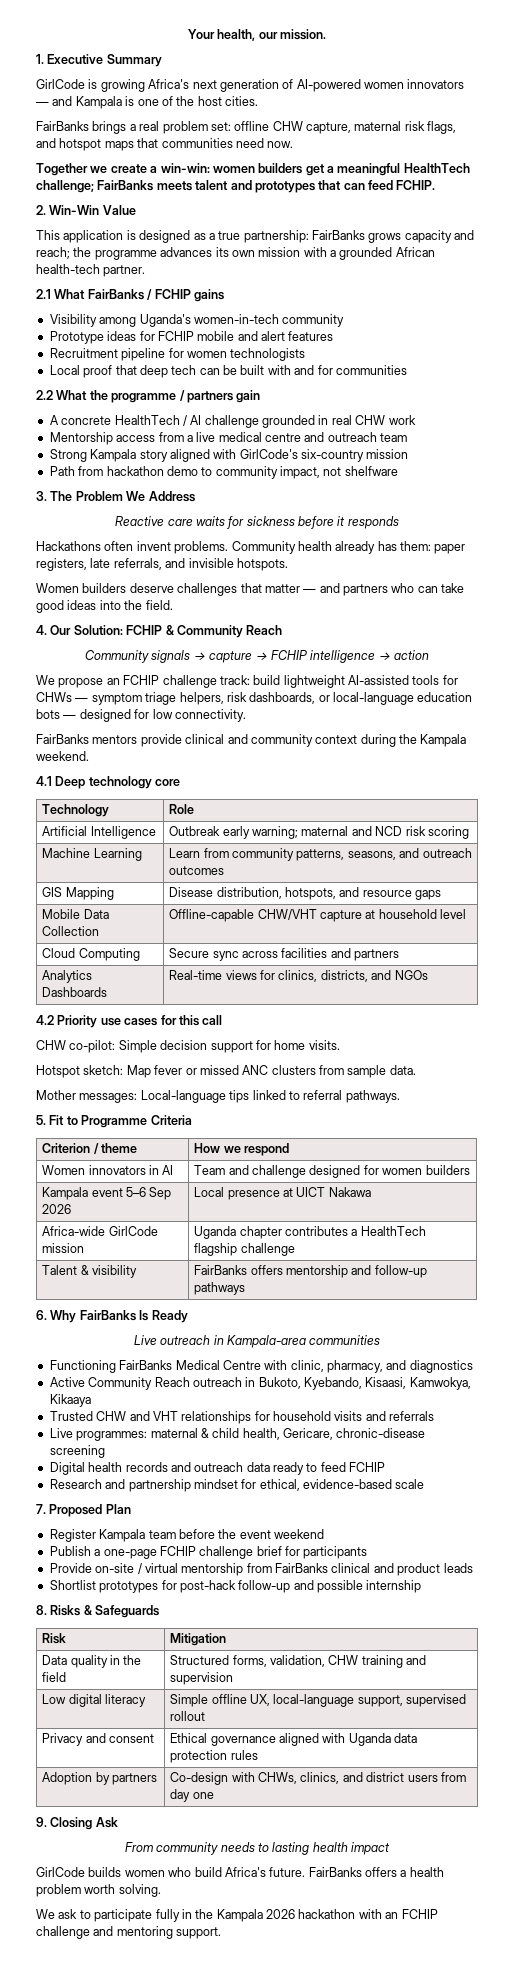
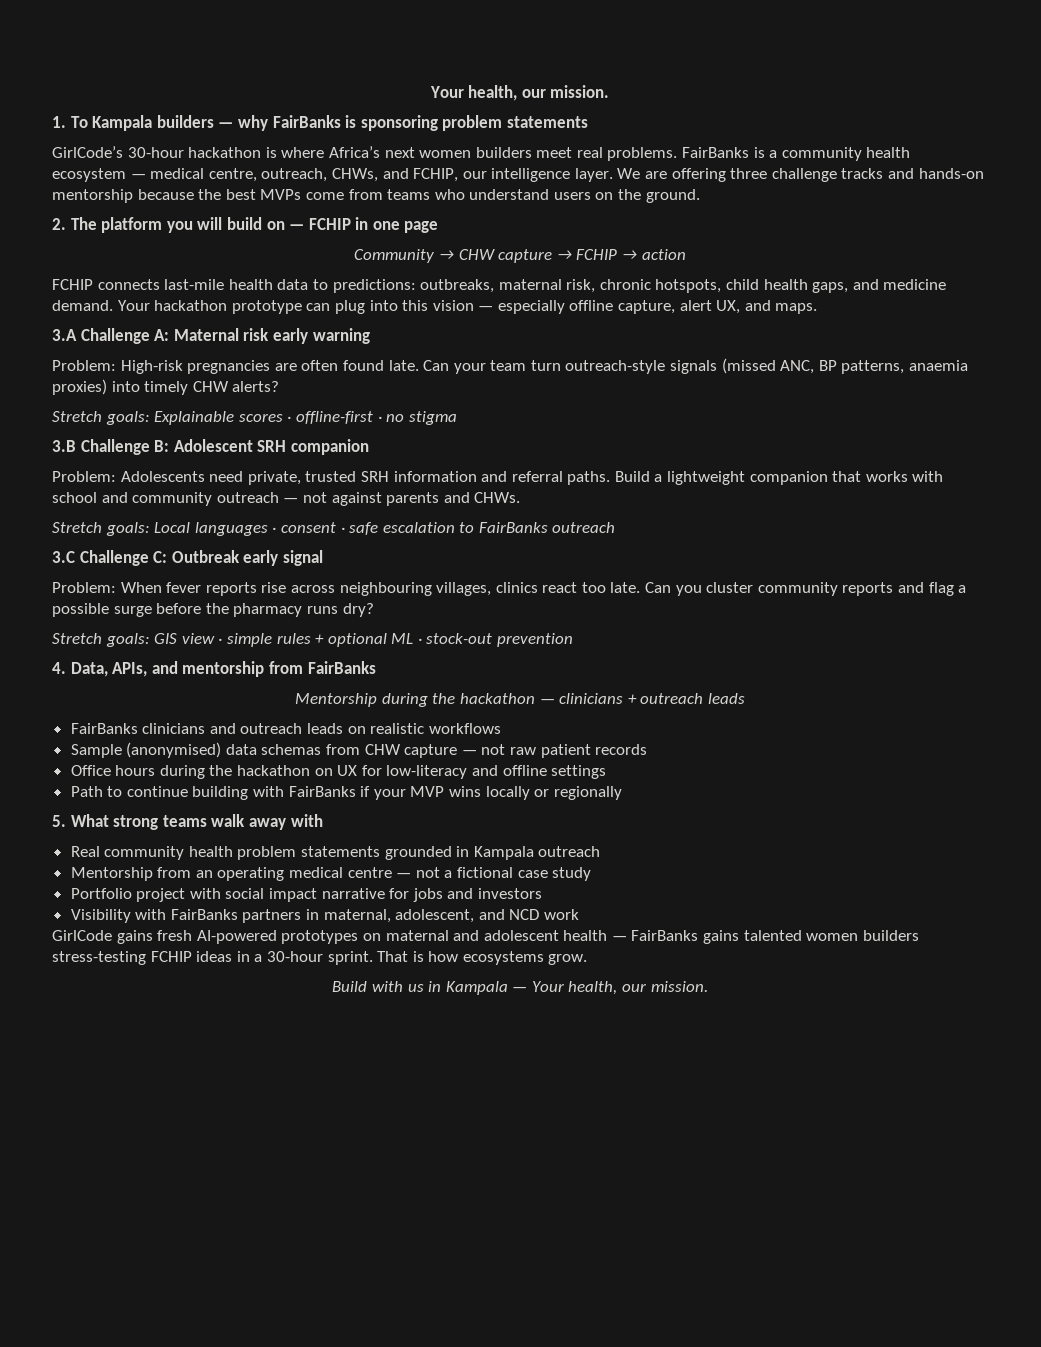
[47,54,162,67] [36,79,465,92] [36,96,258,109] [36,121,457,134] [36,138,294,151] [36,163,470,176] [36,180,436,193] [36,205,136,215] [36,230,475,243] [36,247,435,260] [36,264,146,277] [36,289,224,302] [49,314,345,327] [49,331,334,344] [49,348,306,361] [49,365,407,378] [36,390,261,403] [49,415,416,428] [49,432,408,445] [49,449,409,462] [49,466,398,479] [36,491,195,502] [115,516,399,529] [36,541,466,554] [36,558,288,571] [36,583,465,596] [36,600,173,613] [36,625,283,638] [85,650,206,663] Executive Summary // GirlCode is growing Africa's next generation of AI-powered women innovators — and Kampala is one of the host cities. // FairBanks brings a real problem set: offline CHW capture, maternal risk flags, and hotspot maps that communities need now. // Together we create a win-win: women builders get a meaningful HealthTech challenge; FairBanks meets talent and prototypes that can feed FCHIP. // 2. Win-Win Value // This application is designed as a true partnership: FairBanks grows capacity and reach; the programme advances its own mission with a grounded African health-tech partner. // 2.1 What FairBanks / FCHIP gains // Visibility among Uganda's women-in-tech community // Prototype ideas for FCHIP mobile and alert features // Recruitment pipeline for women technologists // Local proof that deep tech can be built with and for communities // 2.2 What the programme / partners gain // A concrete HealthTech / AI challenge grounded in real CHW work // Mentorship access from a live medical centre and outreach team // Strong Kampala story aligned with GirlCode's six-country mission // Path from hackathon demo to community impact, not shelfware // 3. The Problem We Address // Reactive care waits for sickness before it responds // Hackathons often invent problems. Community health already has them: paper registers, late referrals, and invisible hotspots. // Women builders deserve challenges that matter — and partners who can take good ideas into the field. // 4. Our Solution: FCHIP & Community Reach // Community signals → -> [70,115,588,131] [52,146,911,161] [52,168,984,182] [52,189,700,203] [52,217,439,233] [354,249,495,263] To Kampala builders — why FairBanks is sponsoring problem statements // GirlCode’s 30-hour hackathon is where Africa’s next women builders meet real problems. FairBanks is a community health ecosystem — medical centre, outreach, CHWs, and FCHIP, our intelligence layer. We are offering three challenge tracks and hands-on mentorship because the best MVPs come from teams who understand users on the ground. // 2. The platform you will build on — FCHIP in one page // Community → CHW
[310,650,376,663] intelligence -> (618, 254) none
[36,675,458,688] [36,692,473,705] [36,709,246,722] [36,734,467,747] [36,751,89,761] [36,776,181,789] [42,804,110,817] [169,804,195,814] [42,826,156,839] [169,826,469,839] [42,848,142,861] [169,848,472,861] [169,866,225,875] [42,887,114,900] [169,887,442,900] [42,909,109,919] [42,926,100,936] [169,909,467,922] [42,948,140,961] [169,948,400,961] [42,970,93,983] [42,987,108,997] [169,970,428,982] [36,1015,223,1028] [36,1040,340,1053] [36,1065,416,1078] [36,1090,400,1103] [36,1115,192,1128] [42,1143,138,1154] [194,1143,290,1156] [42,1165,174,1175] [194,1165,470,1178] [42,1187,172,1200] [42,1204,72,1214] [194,1187,371,1200] [42,1226,158,1236] [42,1243,85,1253] [194,1226,426,1239] [194,1243,295,1256] [42,1265,138,1278] [194,1265,427,1278] [194,1282,246,1295] [36,1310,188,1323] [133,1335,381,1348] [49,1360,473,1373] [49,1377,471,1390] [49,1394,91,1407] [49,1411,435,1424] [49,1428,426,1441] [49,1445,105,1458] [49,1462,386,1475] [49,1479,425,1492] [36,1504,131,1517] [49,1529,324,1542] [49,1546,368,1559] [49,1563,473,1576] [49,1580,422,1593] [36,1605,160,1618] [42,1633,67,1644] [170,1633,227,1646] [42,1655,142,1668] [42,1672,67,1682] [170,1655,427,1668] [170,1672,234,1685] [42,1694,147,1707] [170,1694,467,1707] [170,1711,206,1721] [42,1733,155,1746] [170,1733,418,1746] [170,1750,258,1763] [42,1772,158,1785] [170,1772,466,1785] [170,1789,214,1802] [36,1817,118,1830] [124,1842,391,1855] [36,1867,444,1877] [36,1884,161,1897] [36,1909,438,1922] [36,1926,222,1939] We propose an FCHIP challenge track: build lightweight AI-assisted tools for CHWs — symptom triage helpers, risk dashboards, or local-language education bots — designed for low connectivity. // FairBanks mentors provide clinical and community context during the Kampala weekend. // 4.1 Deep technology core // Technology | Role // Artificial Intelligence | Outbreak early warning; maternal and NCD risk scoring // Machine Learning | Learn from community patterns, seasons, and outreach outcomes // GIS Mapping | Disease distribution, hotspots, and resource gaps // Mobile Data Collection | Offline-capable CHW/VHT capture at household level // Cloud Computing | Secure sync across facilities and partners // Analytics Dashboards | Real-time views for clinics, districts, and NGOs // 4.2 Priority use cases for this call // CHW co-pilot: Simple decision support for home visits. // Hotspot sketch: Map fever or missed ANC clusters from sample data. // Mother messages: Local-language tips linked to referral pathways. // 5. Fit to Programme Criteria // Criterion / theme | How we respond // Women innovators in AI | Team and challenge designed for women builders // Kampala event 5–6 Sep 2026 | Local presence at UICT Nakawa // Africa-wide GirlCode mission | Uganda chapter contributes a HealthTech flagship challenge // Talent & visibility | FairBanks offers mentorship and follow-up pathways // 6. Why FairBanks Is Ready // Live outreach in Kampala-area communities // Functioning FairBanks Medical Centre with clinic, pharmacy, and diagnostics // Active Community Reach outreach in Bukoto, Kyebando, Kisaasi, Kamwokya, Kikaaya // Trusted CHW and VHT relationships for household visits and referrals // Live programmes: maternal & child health, Gericare, chronic-disease screening // Digital health records and outreach data ready to feed FCHIP // Research and partnership mindset for ethical, evidence-based scale // 7. Proposed Plan // Register Kampala team before the event weekend // Publish a one-page FCHIP challenge brief for participants // Provide on-site / virtual mentorship from FairBanks clinical and product leads // Shortlist prototypes for post-hack follow-up and possible internship // 8. Risks & Safeguards // Risk | Mitigation // Data quality in the field | Structured forms, validation, CHW training and supervision // Low digital literacy | Simple offline UX, local-language support, supervised rollout // Privacy and consent | Ethical governance aligned with Uganda data protection rules // Adoption by partners | Co-design with CHWs, clinics, and district users from day one // 9. Closing Ask // From community needs to lasting health impact // GirlCode builds women who build Africa's future. FairBanks offers a health problem worth solving. // We ask to participate fully in the Kampala 2026 hackathon with an FCHIP challenge and mentoring support. -> [52,279,947,293] [52,300,818,314] [52,328,370,344] [52,358,969,374] [52,379,280,395] [52,411,457,425] [52,439,369,455] [52,471,944,485] [52,492,521,506] [52,522,616,536] [52,550,323,566] [52,582,967,596] [52,603,374,617] [52,633,574,647] [52,661,376,677] [295,693,745,707] [70,723,501,734] [70,742,648,758] [70,765,607,779] [70,786,622,800] [52,814,323,830] [70,846,601,860] [70,867,592,881] [70,888,543,902] [70,909,580,923] [52,930,919,944] [52,951,588,965] [332,981,708,995] FCHIP connects last-mile health data to predictions: outbreaks, maternal risk, chronic hotspots, child health gaps, and medicine demand. Your hackathon prototype can plug into this vision — especially offline capture, alert UX, and maps. // 3.A Challenge A: Maternal risk early warning // Problem: High-risk pregnancies are often found late. Can your team turn outreach-style signals (missed ANC, BP patterns, anaemia proxies) into timely CHW alerts? // Stretch goals: Explainable scores · offline-first · no stigma // 3.B Challenge B: Adolescent SRH companion // Problem: Adolescents need private, trusted SRH information and referral paths. Build a lightweight companion that works with school and community outreach — not against parents and CHWs. // Stretch goals: Local languages · consent · safe escalation to FairBanks outreach // 3.C Challenge C: Outbreak early signal // Problem: When fever reports rise across neighbouring villages, clinics react too late. Can you cluster community reports and flag a possible surge before the pharmacy runs dry? // Stretch goals: GIS view · simple rules + optional ML · stock-out prevention // 4. Data, APIs, and mentorship from FairBanks // Mentorship during the hackathon — clinicians + outreach leads // FairBanks clinicians and outreach leads on realistic workflows // Sample (anonymised) data schemas from CHW capture — not raw patient records // Office hours during the hackathon on UX for low-literacy and offline settings // Path to continue building with FairBanks if your MVP wins locally or regionally // 5. What strong teams walk away with // Real community health problem statements grounded in Kampala outreach // Mentorship from an operating medical centre — not a fictional case study // Portfolio project with social impact narrative for jobs and investors // Visibility with FairBanks partners in maternal, adolescent, and NCD work // GirlCode gains fresh AI-powered prototypes on maternal and adolescent health — FairBanks gains talented women builders stress-testing FCHIP ideas in a 30-hour sprint. That is how ecosystems grow. // Build with us in Kampala — Your health, our mission.

